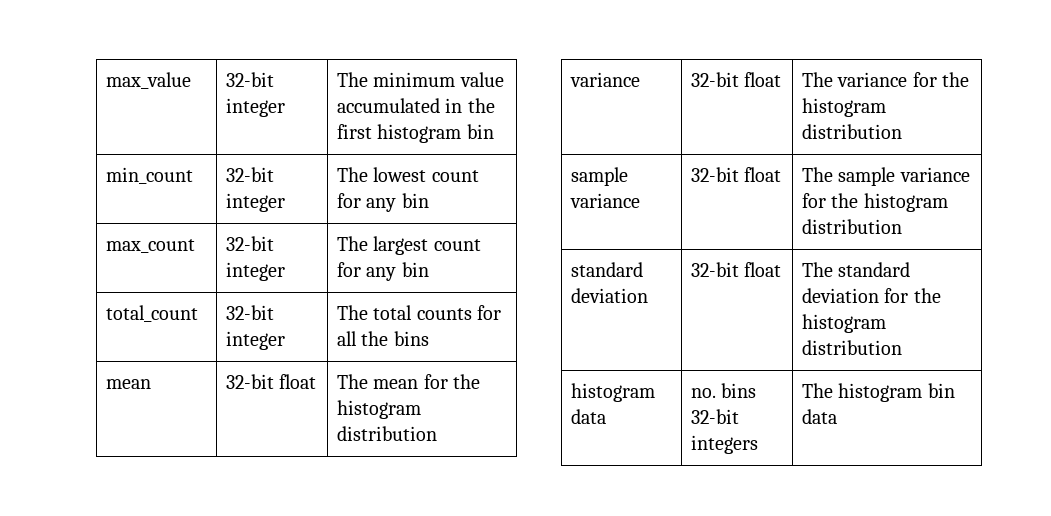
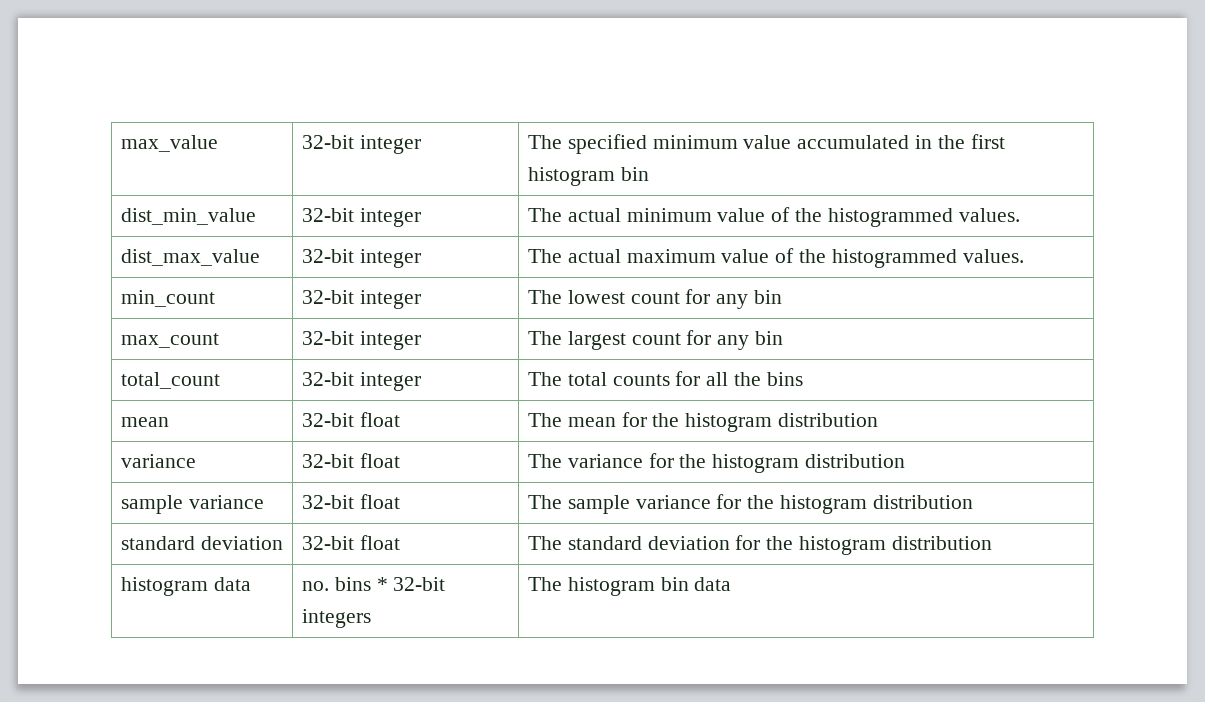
(368, 79) none -> [567,134,647,154] specified
(494, 131) none -> [120,208,256,225] [301,208,421,227] [527,207,1020,227] [120,249,260,266] [301,249,421,268] [527,248,1024,268] // dist_min_value | 32-bit integer | The actual minimum value of the histogrammed values. // dist_max_value | 32-bit integer | The actual maximum value of the histogrammed values.
(757, 390) none -> [376,577,388,591] *

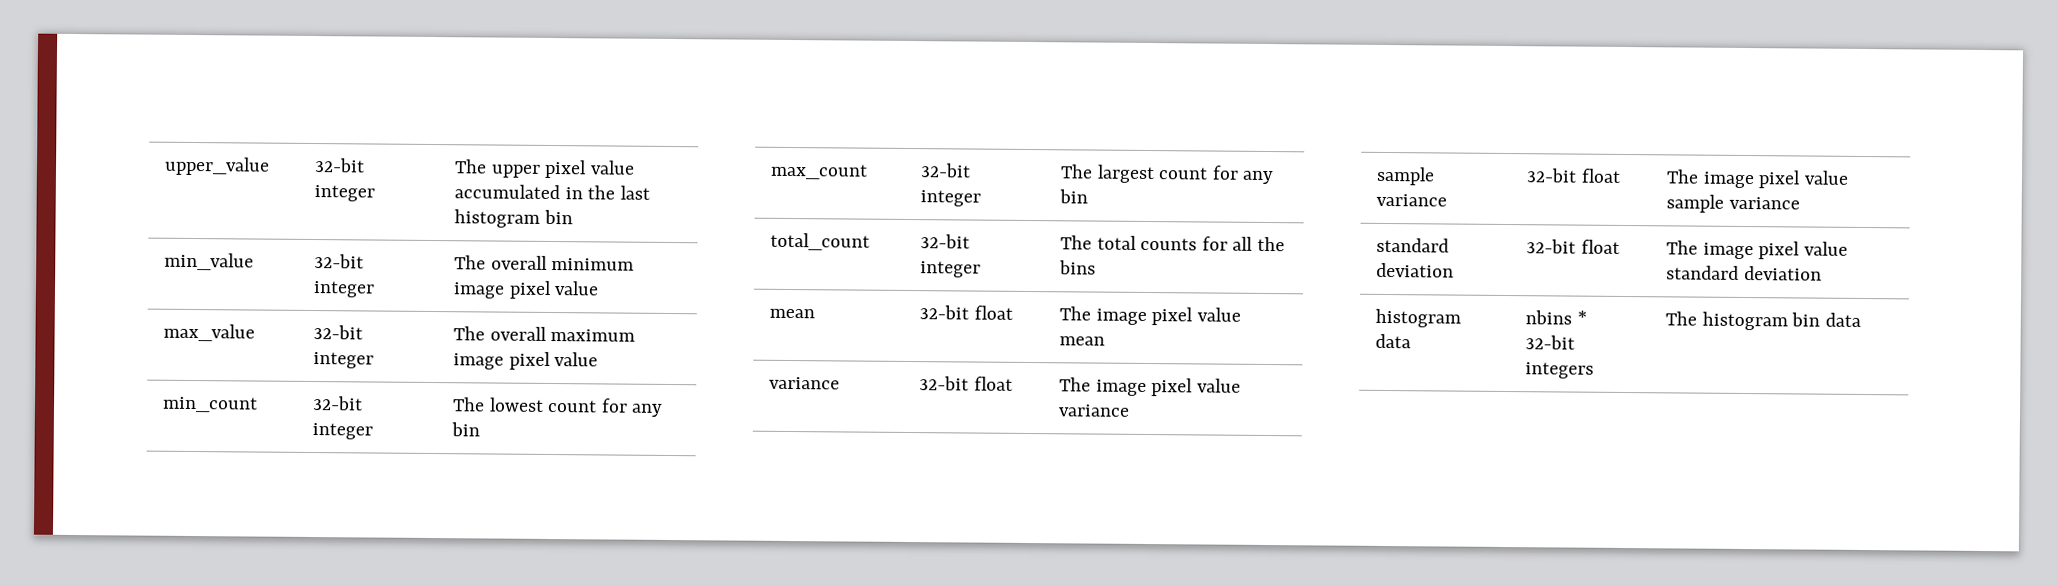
[120,135,218,152] [301,135,421,154] [527,134,1005,154] [527,167,649,186] [120,208,256,225] [301,208,421,227] [527,207,1020,227] [120,249,260,266] [301,249,421,268] [527,248,1024,268] max_value | 32-bit integer | The specified minimum value accumulated in the first histogram bin // dist_min_value | 32-bit integer | The actual minimum value of the histogrammed values. // dist_max_value | 32-bit integer | The actual maximum value of the histogrammed values. -> [164,156,271,176] [314,158,366,173] [314,185,376,202] [454,159,635,179] [454,184,650,200] [454,209,573,228] [164,252,255,271] [314,254,365,269] [313,281,376,298] [454,255,635,271] [453,280,600,299] [163,323,256,342] [313,325,364,340] [313,352,375,369] [453,326,636,342] [453,351,599,370] upper_value | 32-bit integer | The upper pixel value accumulated in the last histogram bin // min_value | 32-bit integer | The overall minimum image pixel value // max_value | 32-bit integer | The overall maximum image pixel value
[567,412,878,432] [120,454,196,468] [301,453,400,468] [527,453,905,473] mean for the histogram distribution // variance | 32-bit float | The variance for the histogram distribution -> [1095,307,1241,326] [1059,336,1106,346] [769,376,841,390] [919,376,1013,391] [1059,377,1241,397] [1058,404,1131,417] image pixel value mean // variance | 32-bit float | The image pixel value variance
[567,494,973,514] sample variance for the histogram distribution -> [1702,170,1849,189] [1666,194,1800,213] image pixel value sample variance
[567,535,992,555] standard deviation for the histogram distribution -> [1702,241,1848,260] [1666,265,1822,281] image pixel value standard deviation
[301,577,371,591] no. bins -> [1525,310,1573,325] nbins

